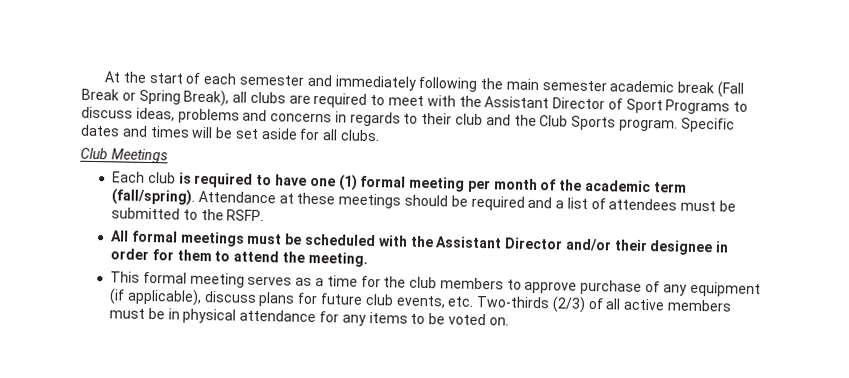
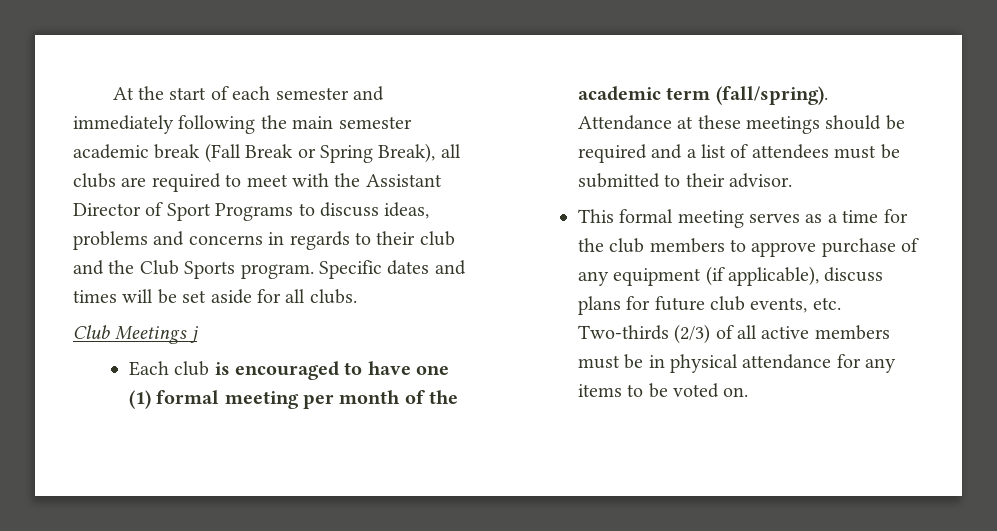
(168, 156) none -> [189,326,199,343] j
[194,172,254,188] required -> [235,361,340,380] encouraged
[200,208,265,222] [110,230,730,256] [110,248,368,267] the RSFP. // All formal meetings must be scheduled with the Assistant Director and/or their designee in order for them to attend the meeting. -> [685,173,793,188] their advisor.

